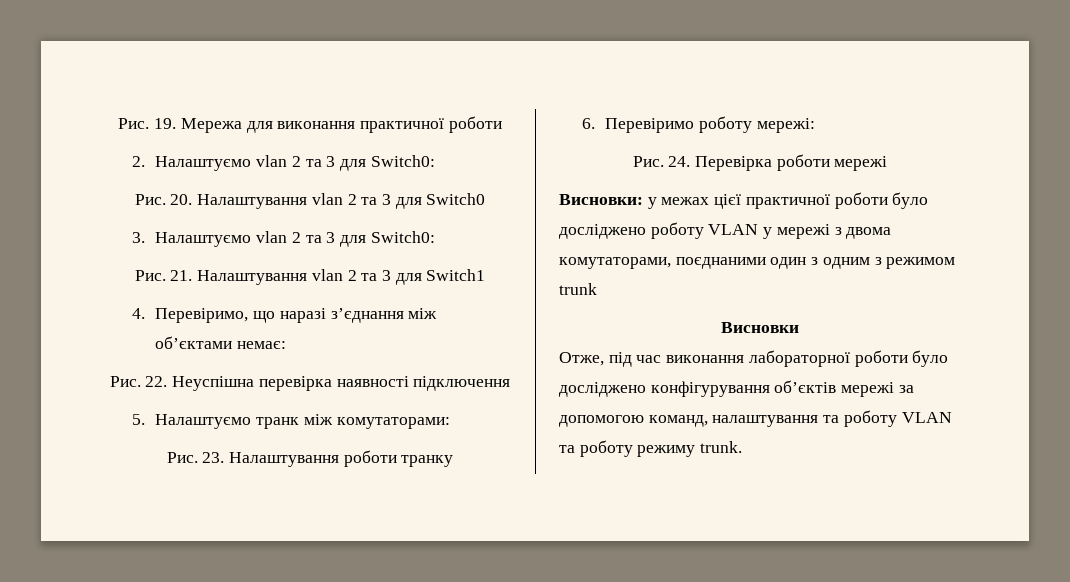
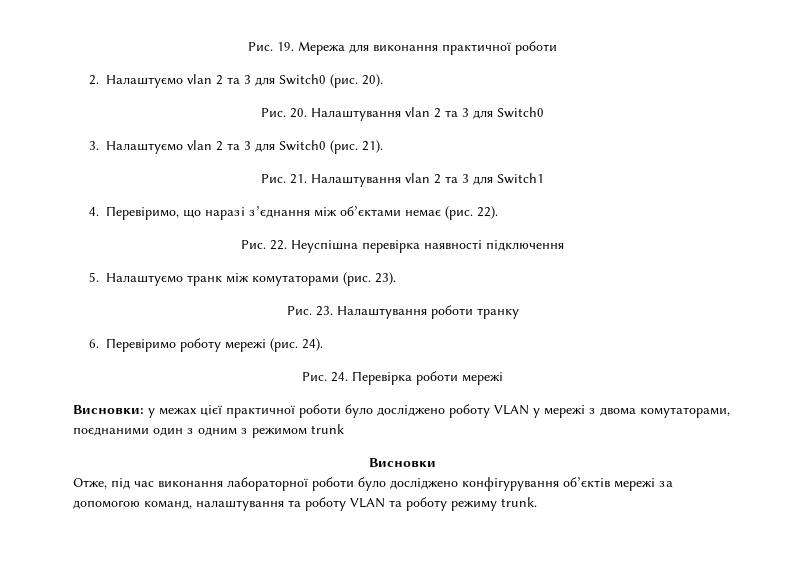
[370,155,435,167] Switch0: -> [279,74,384,88] Switch0 (рис. 20).
[370,231,435,243] Switch0: -> [279,140,384,154] Switch0 (рис. 21).
[237,341,287,349] немає: -> [405,206,499,220] немає (рис. 22).
[336,417,450,429] комутаторами: -> [252,272,397,286] комутаторами (рис. 23).
[756,118,815,133] мережі: -> [225,338,324,352] мережі (рис. 24).

